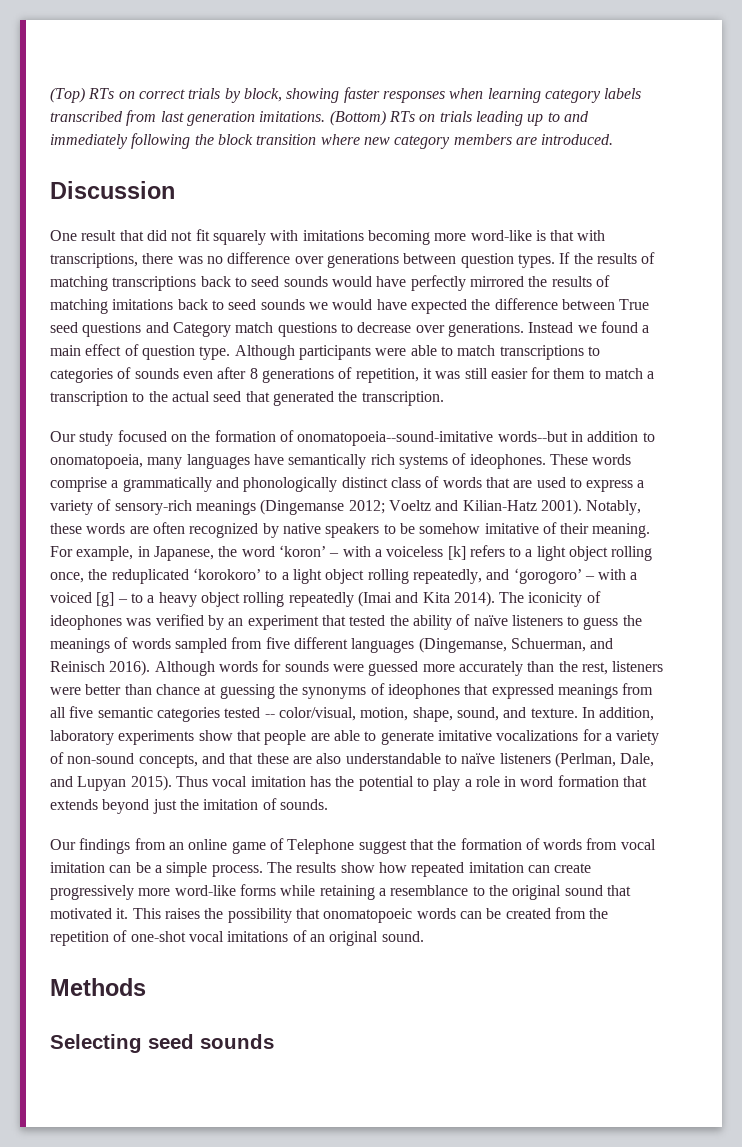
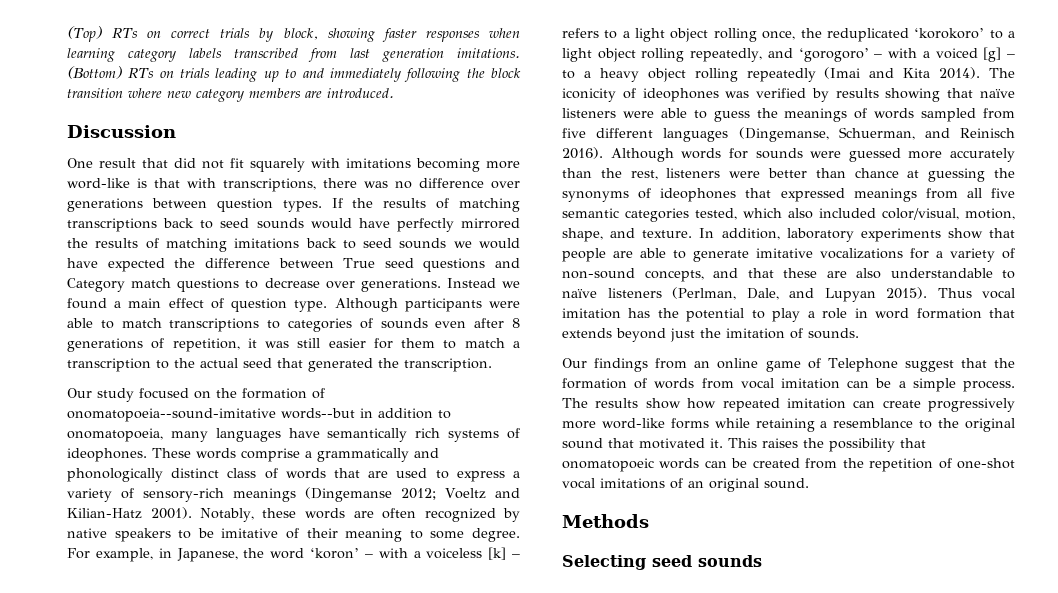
[419,523,481,534] somehow -> (214, 533) none
[592,523,651,538] meaning. -> [345,528,520,542] meaning to some degree.
(466, 553) none -> [511,554,520,558] –
[228,614,563,630] an experiment that tested the ability of naïve listeners -> [835,88,1015,102] [562,108,687,118] results showing that naïve listeners were able
[224,707,275,718] tested -- -> [695,208,876,220] tested, which also included
[456,707,499,721] sound, -> (603, 235) none

